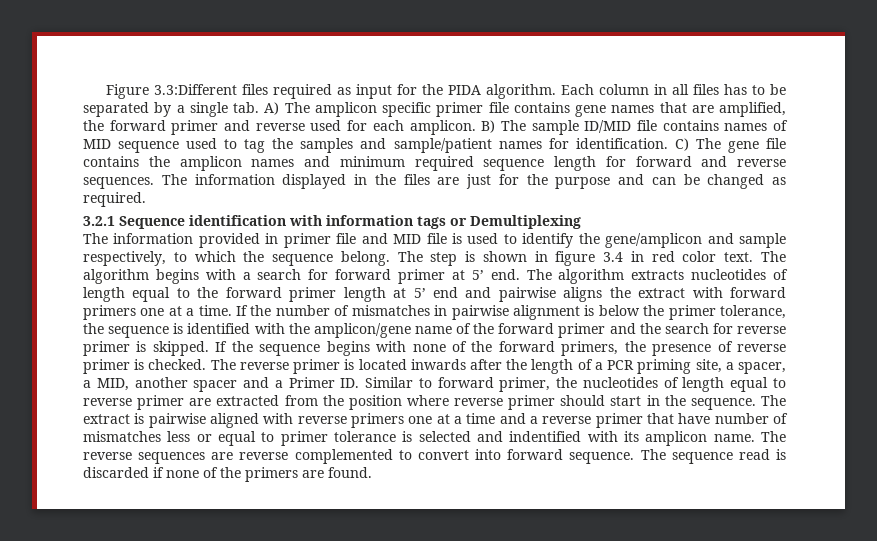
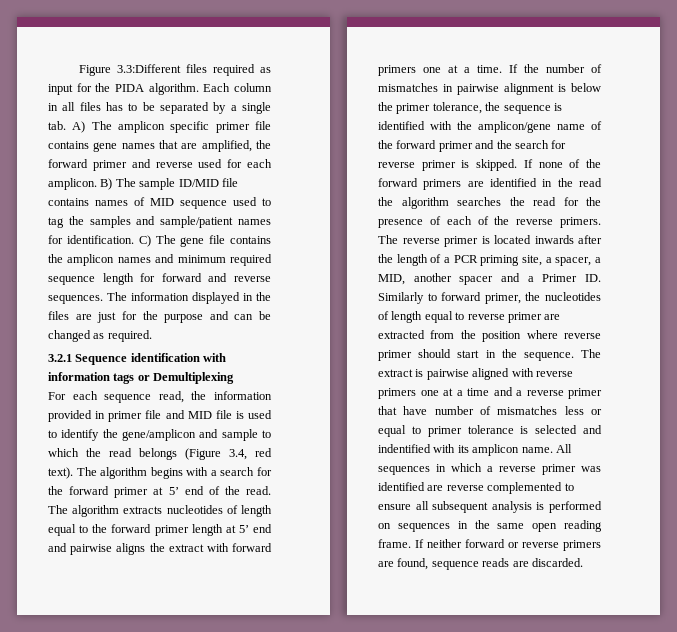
[83,233,108,244] The -> [48,391,207,403] For each sequence read, the
[83,251,166,266] respectively, -> (258, 435) none
[272,251,754,266] sequence belong. The step is shown in figure 3.4 in red color text. -> [109,448,272,460] [48,467,73,479] read belongs (Figure 3.4, red text).
(329, 274) none -> [48,486,63,495] the
[490,269,520,280] end. -> [184,486,271,495] end of the read.
[231,341,786,356] [83,359,207,374] the sequence begins with none of the forward primers, the presence of reverse primer is checked. -> [538,159,601,168] [378,178,602,190] [378,197,601,209] [378,216,601,228] none of the forward primers are identified in the read the algorithm searches the read for the presence of each of the reverse primers.
[365,377,414,388] Similar -> [378,292,424,304] Similarly
[761,431,786,442] [83,449,786,464] [83,467,372,482] The reverse sequences are reverse complemented to convert into forward sequence. The sequence read is discarded if none of the primers are found. -> [555,444,572,453] [378,463,601,475] [378,482,574,494] [378,501,602,513] [378,520,602,532] [378,539,601,551] [378,558,583,570] All sequences in which a reverse primer was identified are reverse complemented to ensure all subsequent analysis is performed on sequences in the same open reading frame. If neither forward or reverse primers are found, sequence reads are discarded.

